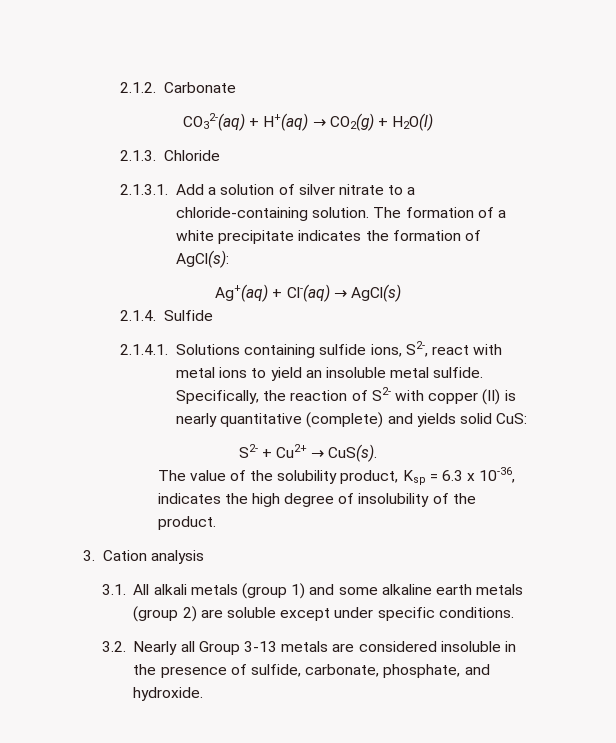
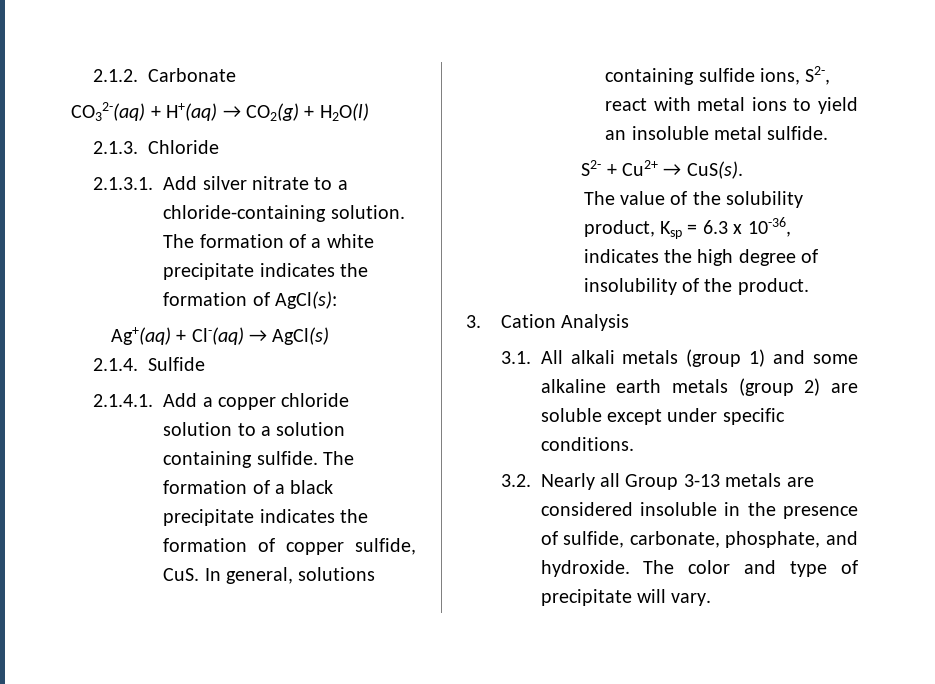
[208,184,295,195] a solution of -> (198, 183) none
[176,344,241,355] Solutions -> [163,393,350,410] [163,422,346,436] [163,451,355,468] [163,480,334,494] [163,509,369,526] [163,538,416,555] [163,567,376,584] Add a copper chloride solution to a solution containing sulfide. The formation of a black precipitate indicates the formation of copper sulfide, CuS. In general, solutions
[176,387,516,405] [176,412,528,428] Specifically, the reaction of S2- with copper (II) is nearly quantitative (complete) and yields solid CuS: -> (829, 133) none
[150,550,204,564] analysis -> [561,314,630,331] Analysis
(204, 694) none -> [643,560,858,577] [540,589,712,606] The color and type of precipitate will vary.

